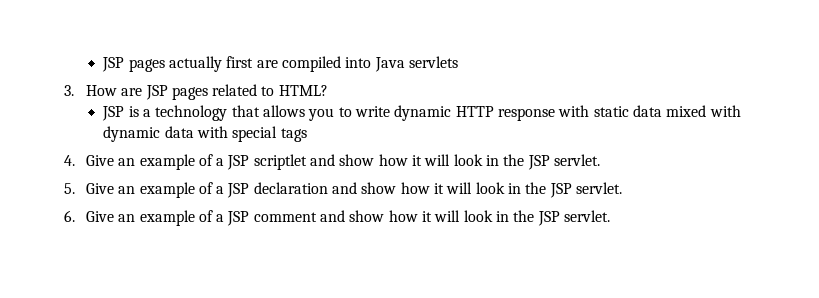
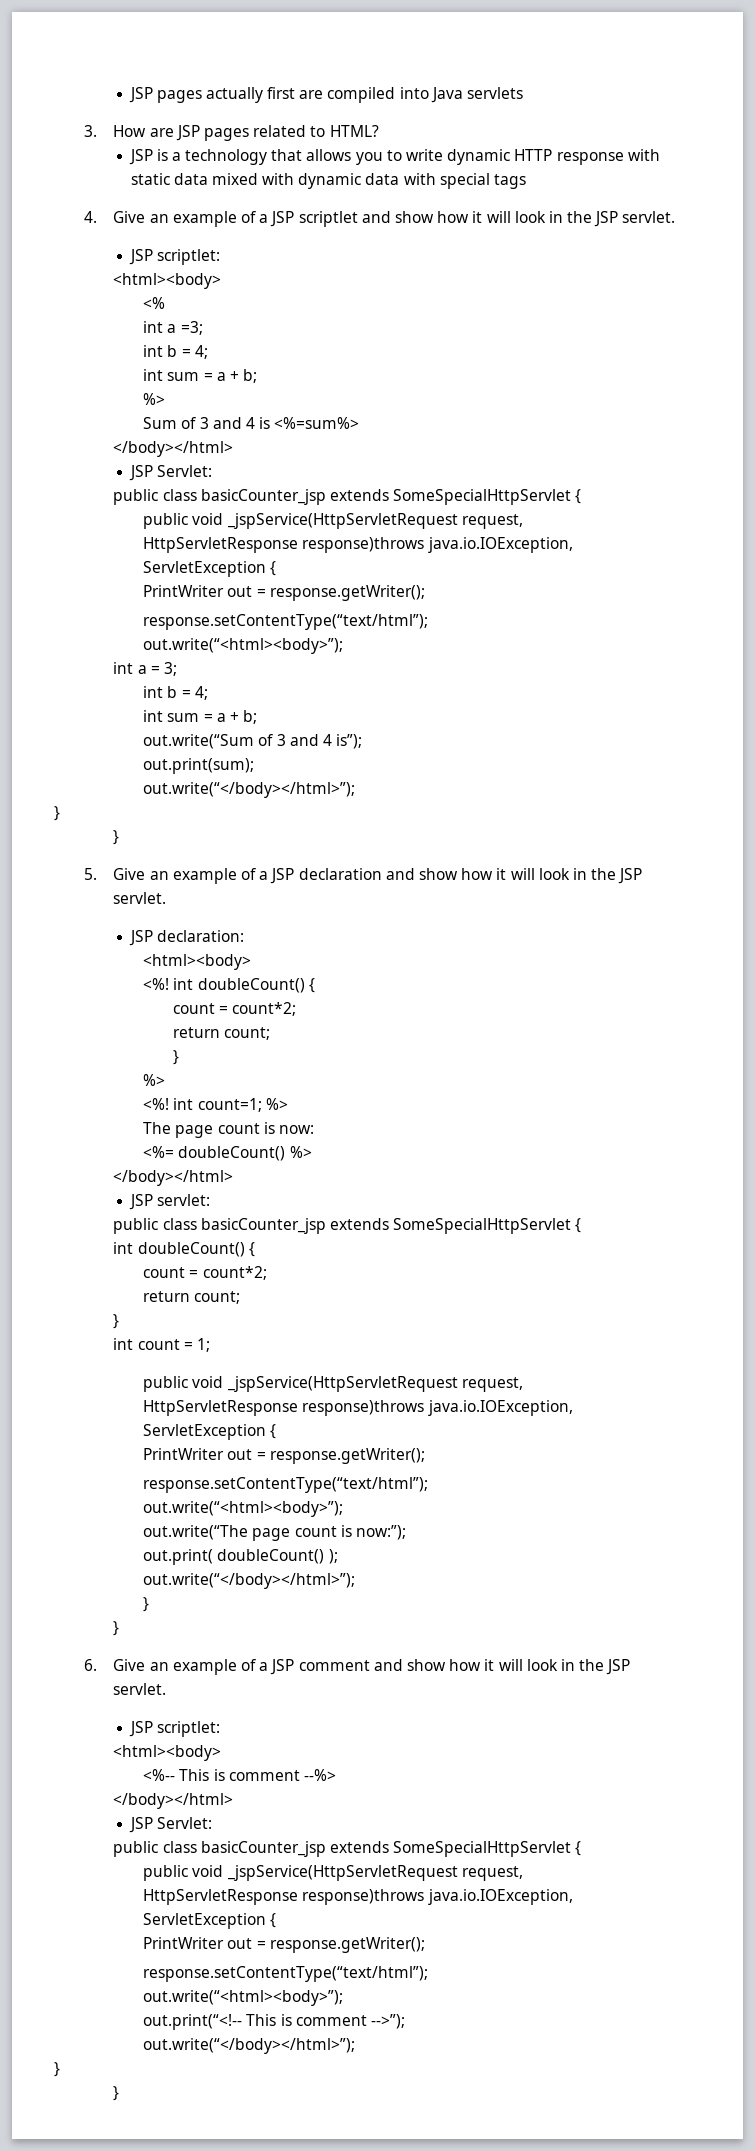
(600, 160) none -> [128,249,220,265] [113,273,222,289] [143,297,166,309] [143,321,203,335] [143,345,208,359] [143,369,258,383] [143,393,166,405] [143,417,360,429] [113,441,234,457] [128,465,212,481] [113,489,582,505] [143,513,523,529] [143,537,573,553] [143,561,277,577] [143,585,425,601] [143,614,429,630] [143,638,344,654] [113,662,178,676] [143,686,208,700] [143,710,258,724] [143,734,363,749] [143,758,255,774] [143,782,356,798] [54,806,60,821] [113,830,120,845] // JSP scriptlet: // <html><body> // <% // int a =3; // int b = 4; // int sum = a + b; // %> // Sum of 3 and 4 is <%=sum%> // </body></html> // JSP Servlet: // public class basicCounter_jsp extends SomeSpecialHttpServlet { // public void _jspService(HttpServletRequest request, HttpServletResponse response)throws java.io.IOException, ServletException { // PrintWriter out = response.getWriter(); // response.setContentType(“text/html”); // out.write(“<html><body>”); // int a = 3; // int b = 4; // int sum = a + b; // out.write(“Sum of 3 and 4 is”); // out.print(sum); // out.write(“</body></html>”); // } // }
(622, 188) none -> [128,930,244,946] [143,954,252,970] [143,978,315,993] [172,1002,297,1016] [172,1027,271,1040] [172,1050,179,1065] [143,1074,166,1086] [143,1098,288,1112] [143,1122,314,1138] [143,1146,312,1161] [113,1170,234,1186] [128,1194,210,1210] [113,1218,582,1234] [113,1242,255,1257] [143,1266,267,1280] [143,1291,241,1304] [113,1314,120,1329] [113,1338,211,1352] [143,1376,523,1392] [143,1400,573,1416] [143,1424,277,1440] [143,1448,425,1464] [143,1477,429,1493] [143,1501,344,1517] [143,1525,406,1541] [143,1549,338,1565] [143,1573,356,1589] [143,1597,150,1612] [113,1621,120,1636] // JSP declaration: // <html><body> // <%! int doubleCount() { // count = count*2; // return count; // } // %> // <%! int count=1; %> // The page count is now: // <%= doubleCount() %> // </body></html> // JSP servlet: // public class basicCounter_jsp extends SomeSpecialHttpServlet { // int doubleCount() { // count = count*2; // return count; // } // int count = 1; // public void _jspService(HttpServletRequest request, HttpServletResponse response)throws java.io.IOException, ServletException { // PrintWriter out = response.getWriter(); // response.setContentType(“text/html”); // out.write(“<html><body>”); // out.write(“The page count is now:”); // out.print( doubleCount() ); // out.write(“</body></html>”); // } // }
(610, 216) none -> [128,1721,220,1737] [113,1745,222,1761] [143,1769,336,1781] [113,1793,234,1809] [128,1817,212,1833] [113,1841,582,1857] [143,1865,523,1881] [143,1889,573,1905] [143,1913,277,1929] [143,1937,425,1953] [143,1966,429,1982] [143,1990,344,2006] [143,2014,405,2030] [143,2038,356,2054] [54,2062,60,2077] [113,2086,120,2101] // JSP scriptlet: // <html><body> // <%-- This is comment --%> // </body></html> // JSP Servlet: // public class basicCounter_jsp extends SomeSpecialHttpServlet { // public void _jspService(HttpServletRequest request, HttpServletResponse response)throws java.io.IOException, ServletException { // PrintWriter out = response.getWriter(); // response.setContentType(“text/html”); // out.write(“<html><body>”); // out.print(“<!-- This is comment -->”); // out.write(“</body></html>”); // } // }

